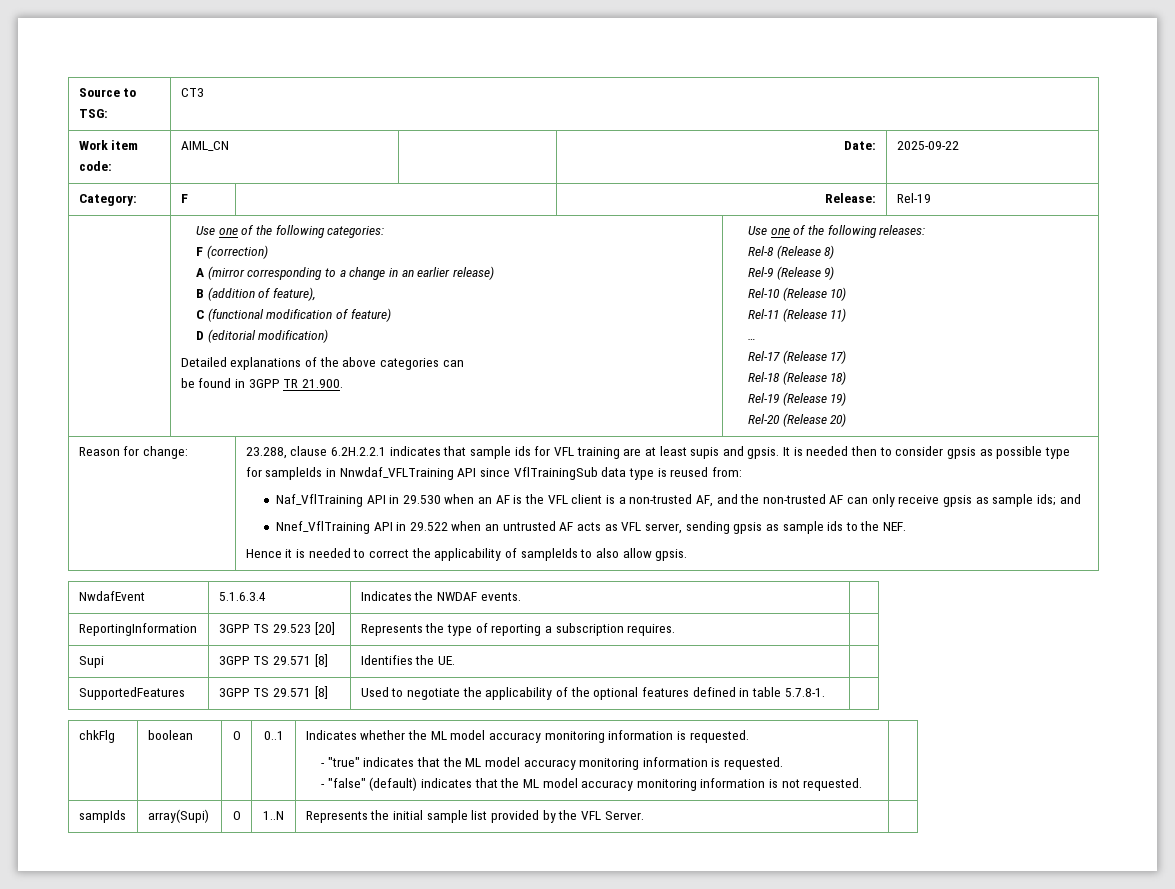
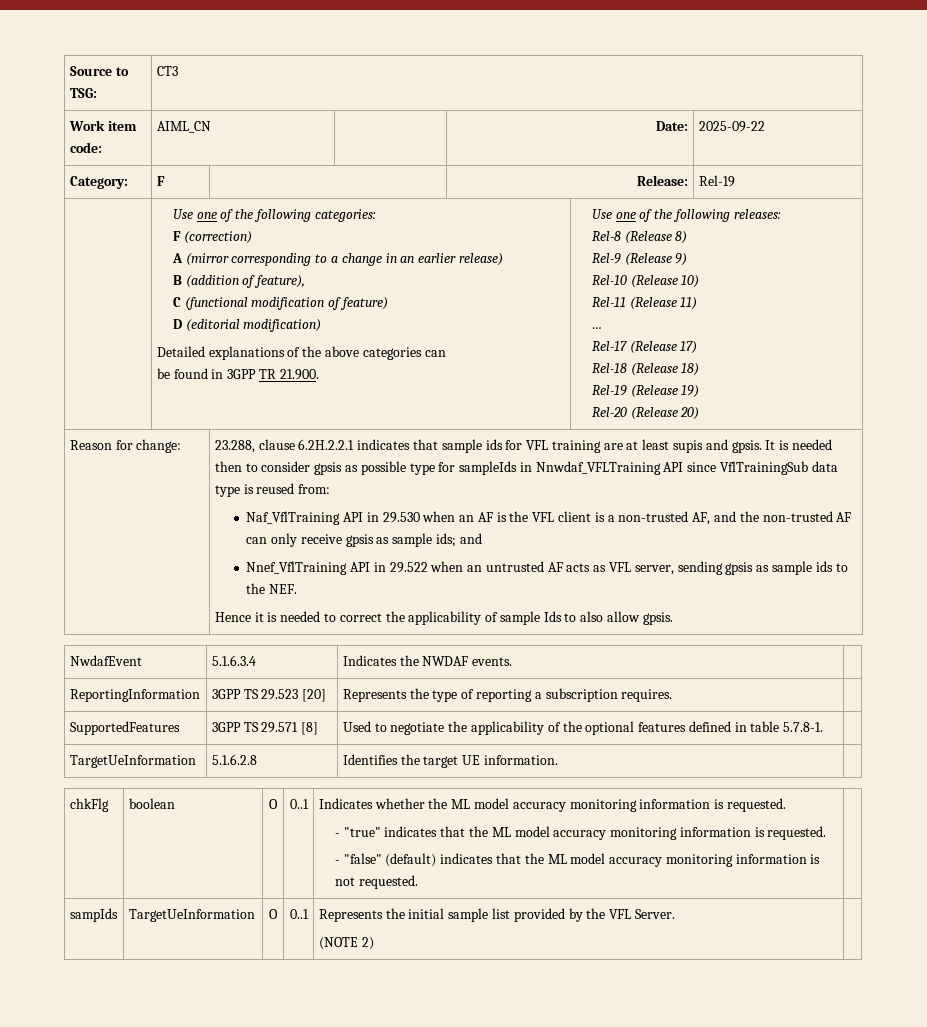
[520,548,578,561] sampleIds -> [499,611,562,625] sample Ids
[78,656,104,668] [218,654,328,667] [360,655,456,665] // Supi | 3GPP TS 29.571 [8] | Identifies the UE. | -> (673, 695) none
(825, 692) none -> [69,755,196,768] [211,754,257,765] [342,754,558,768] // TargetUeInformation | 5.1.6.2.8 | Identifies the target UE information. |
[147,809,209,823] [232,811,241,820] [263,811,284,820] array(Supi) | O | 1..N -> [128,909,255,922] [269,909,278,919] [289,909,309,919] TargetUeInformation | O | 0..1
(644, 815) none -> [318,937,374,950] // (NOTE 2)

